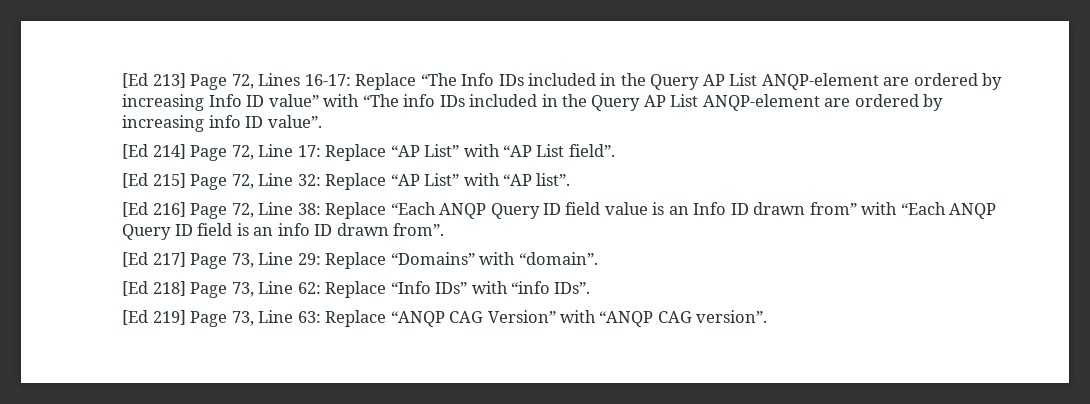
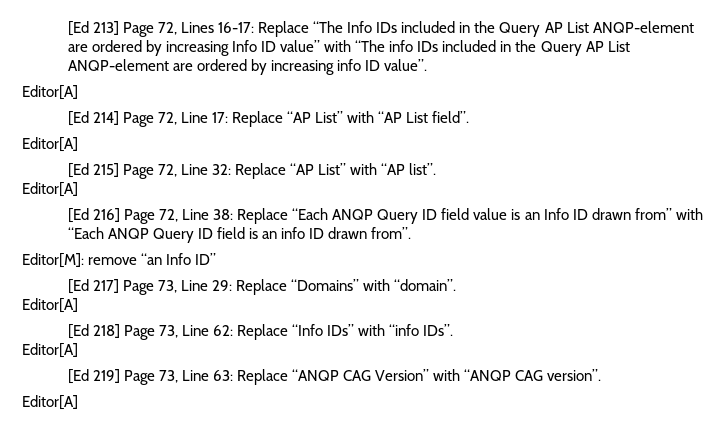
(322, 121) none -> [22,85,78,100] // Editor[A]
(615, 150) none -> [22,137,78,152] // Editor[A]
(571, 179) none -> [22,182,78,197] // Editor[A]
(445, 229) none -> [22,253,217,268] // Editor[M]: remove “an Info ID”
(598, 258) none -> [22,298,78,313] // Editor[A]
(591, 288) none -> [22,343,78,358] // Editor[A]
(768, 316) none -> [22,395,78,410] // Editor[A]

